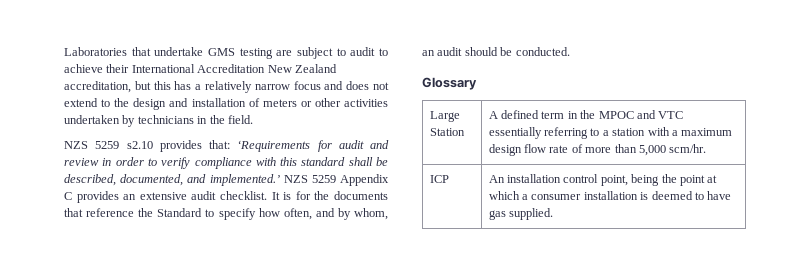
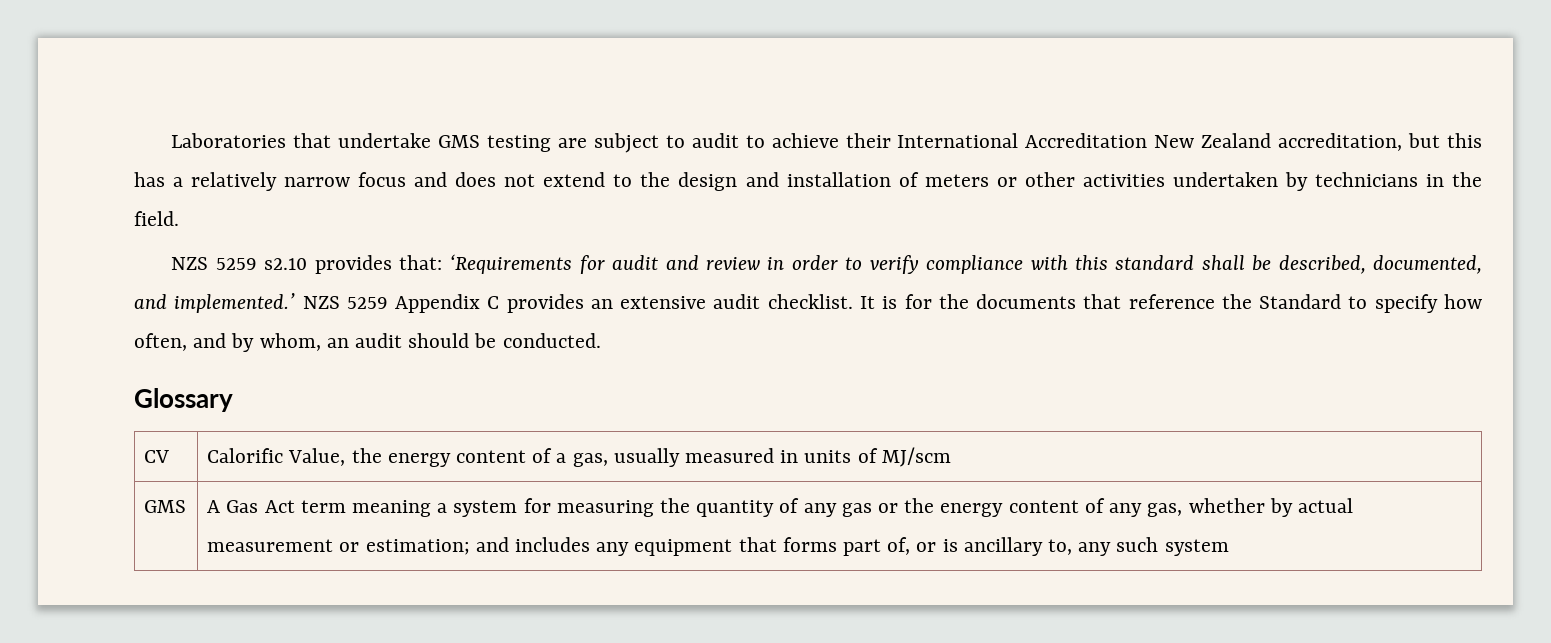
[429,111,460,122] [429,128,465,136] [488,110,684,119] [488,127,733,139] [488,144,707,156] [429,175,449,183] [488,174,718,186] [488,191,732,200] [488,208,554,220] Large Station | A defined term in the MPOC and VTC essentially referring to a station with a maximum design flow rate of more than 5,000 scm/hr. // ICP | An installation control point, being the point at which a consumer installation is deemed to have gas supplied. -> [144,450,170,463] [207,447,951,467] [144,500,187,513] [207,498,1353,517] [207,537,1229,556] CV | Calorific Value, the energy content of a gas, usually measured in units of MJ/scm // GMS | A Gas Act term meaning a system for measuring the quantity of any gas or the energy content of any gas, whether by actual measurement or estimation; and includes any equipment that forms part of, or is ancillary to, any such system

